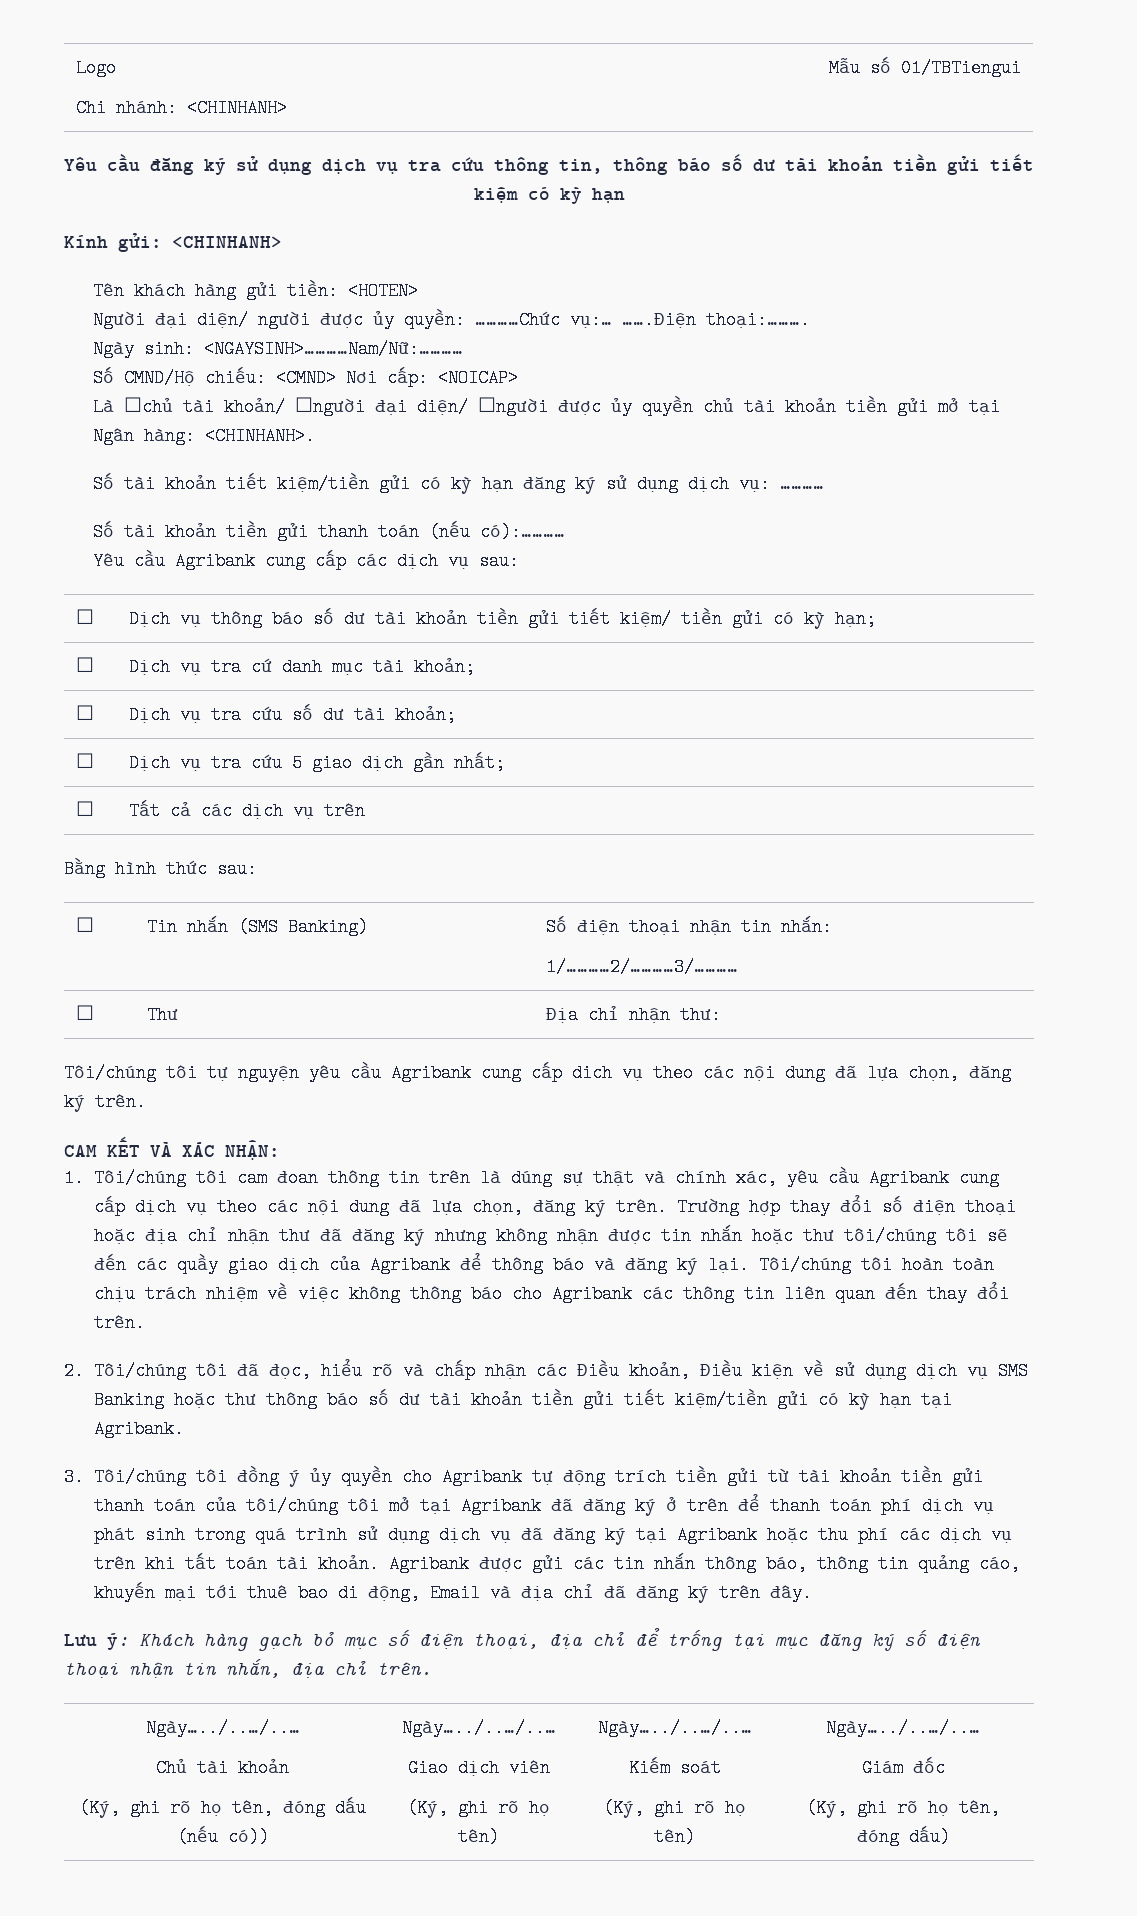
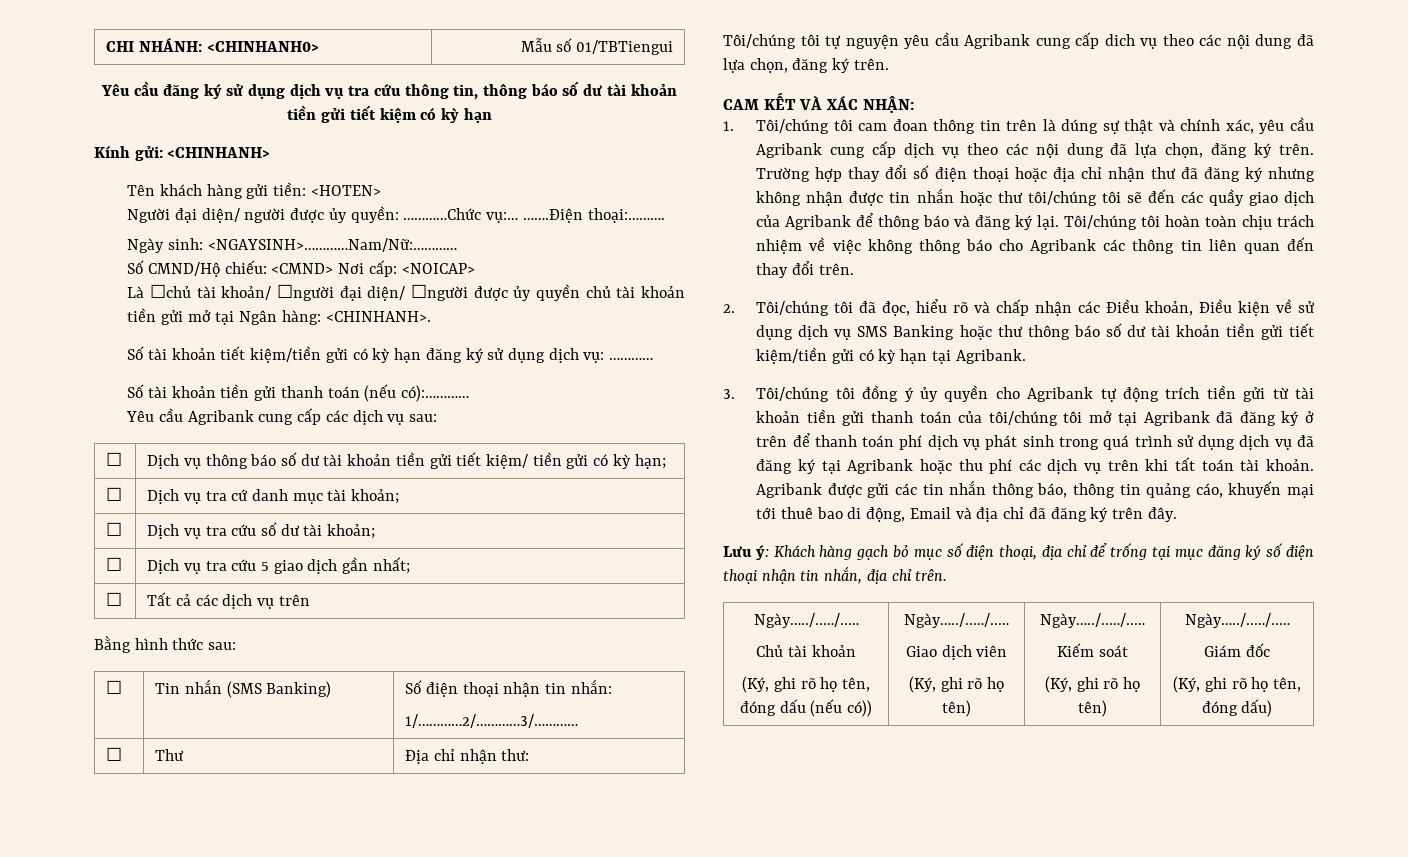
[75,59,116,77] [75,99,287,117] Logo // Chi nhánh: <CHINHANH> -> [106,37,319,52] CHI NHÁNH: <CHINHANH0>

